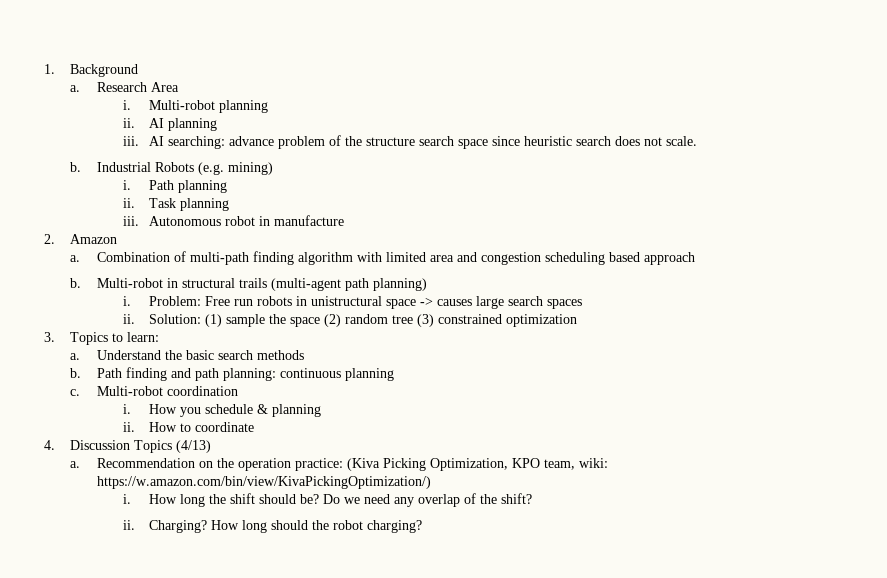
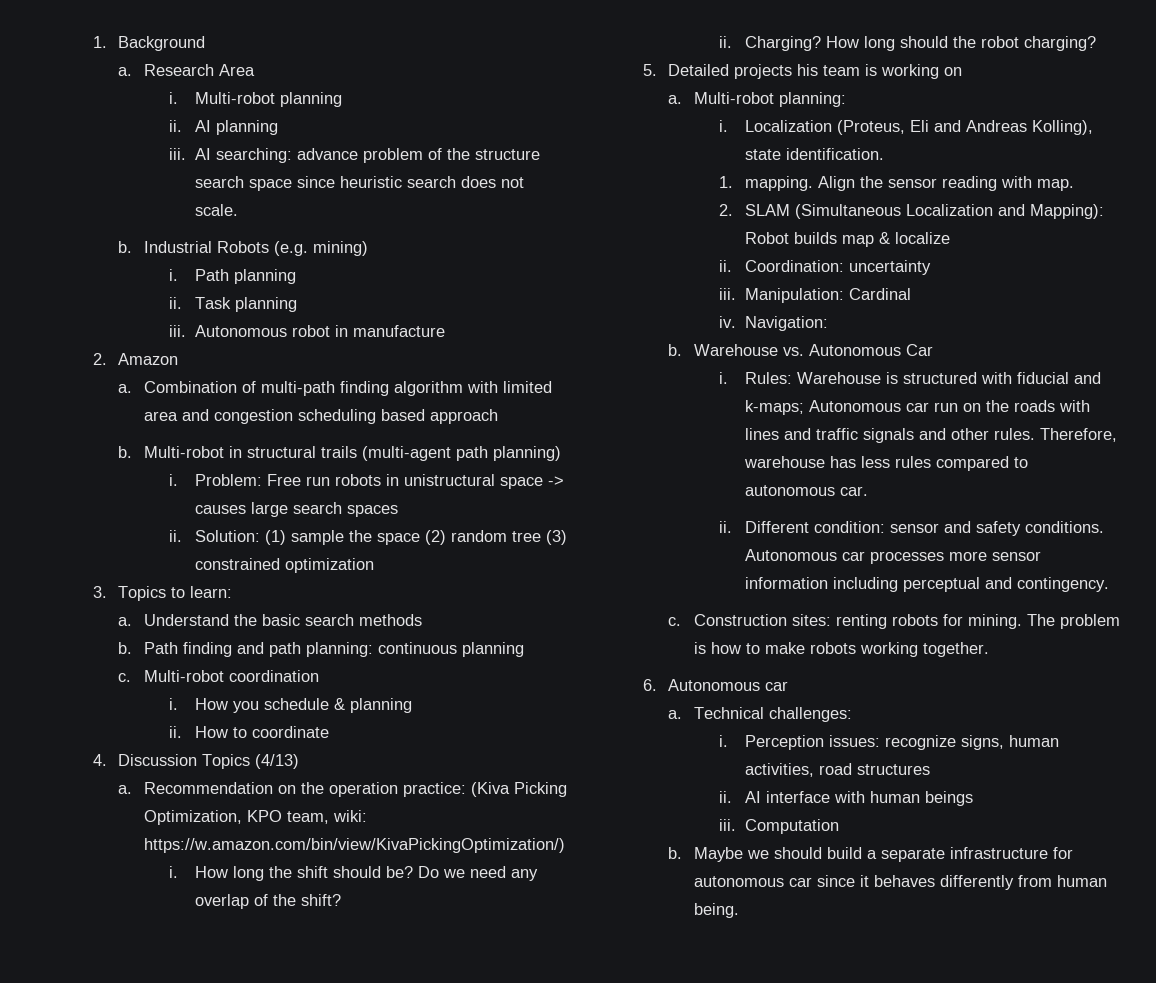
(422, 526) none -> [642,64,963,79] [668,92,846,107] [719,120,1093,135] [744,148,884,160] [719,176,1074,191] [719,204,1104,219] [744,232,950,247] [719,260,931,275] [719,288,911,303] [719,316,828,331] [668,344,933,356] [719,372,1101,384] [744,400,1090,415] [744,428,1117,443] [743,456,1028,471] [744,485,868,496] [719,521,1104,536] [744,549,1041,564] [744,577,1109,592] [668,614,1120,629] [693,642,989,657] [642,679,789,691] [668,707,852,722] [719,735,1059,750] [744,763,930,777] [719,791,973,806] [719,819,839,834] [668,847,1073,862] [693,875,1107,890] [693,903,739,918] // 5. Detailed projects his team is working on // a. Multi-robot planning: // i. Localization (Proteus, Eli and Andreas Kolling), state identification. // 1. mapping. Align the sensor reading with map. // 2. SLAM (Simultaneous Localization and Mapping): Robot builds map & localize // ii. Coordination: uncertainty // iii. Manipulation: Cardinal // iv. Navigation: // b. Warehouse vs. Autonomous Car // i. Rules: Warehouse is structured with fiducial and k-maps; Autonomous car run on the roads with lines and traffic signals and other rules. Therefore, warehouse has less rules compared to autonomous car. // ii. Different condition: sensor and safety conditions. Autonomous car processes more sensor information including perceptual and contingency. // c. Construction sites: renting robots for mining. The problem is how to make robots working together. // 6. Autonomous car // a. Technical challenges: // i. Perception issues: recognize signs, human activities, road structures // ii. AI interface with human beings // iii. Computation // b. Maybe we should build a separate infrastructure for autonomous car since it behaves differently from human being.

